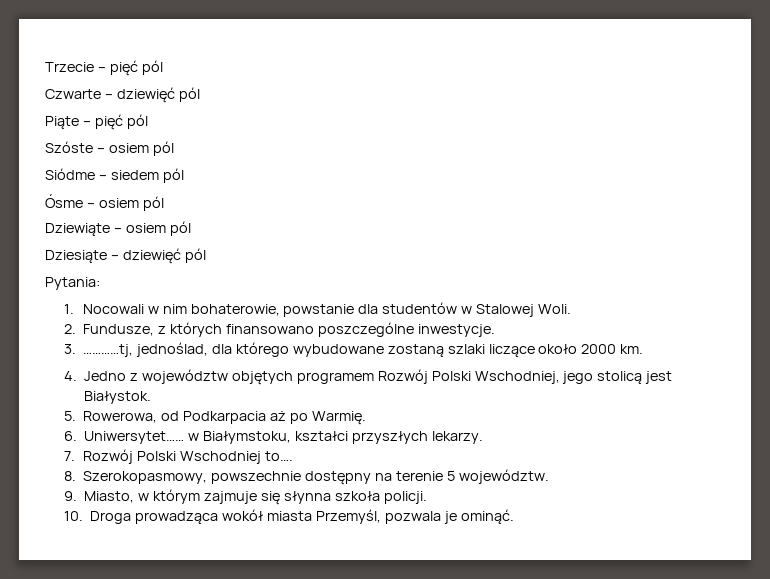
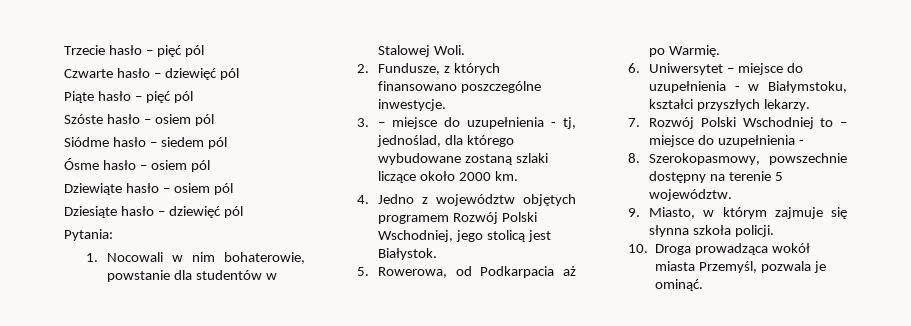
(94, 67) none -> [108,45,142,55] hasło
(101, 94) none -> [116,68,150,78] hasło
(79, 122) none -> [97,91,131,101] hasło
(93, 147) none -> [106,114,140,124] hasło
(95, 174) none -> [112,137,146,147] hasło
(83, 201) none -> [102,160,136,170] hasło
(110, 229) none -> [125,183,159,193] hasło
(107, 256) none -> [120,206,154,216] hasło
[83,344,134,357] …………tj, -> [378,117,576,129] – miejsce do uzupełnienia - tj,
[84,431,185,444] Uniwersytet…… -> [649,63,804,75] [649,81,740,93] Uniwersytet – miejsce do uzupełnienia -
[264,451,293,461] to…. -> [820,118,847,127] [649,135,805,147] to – miejsce do uzupełnienia -

